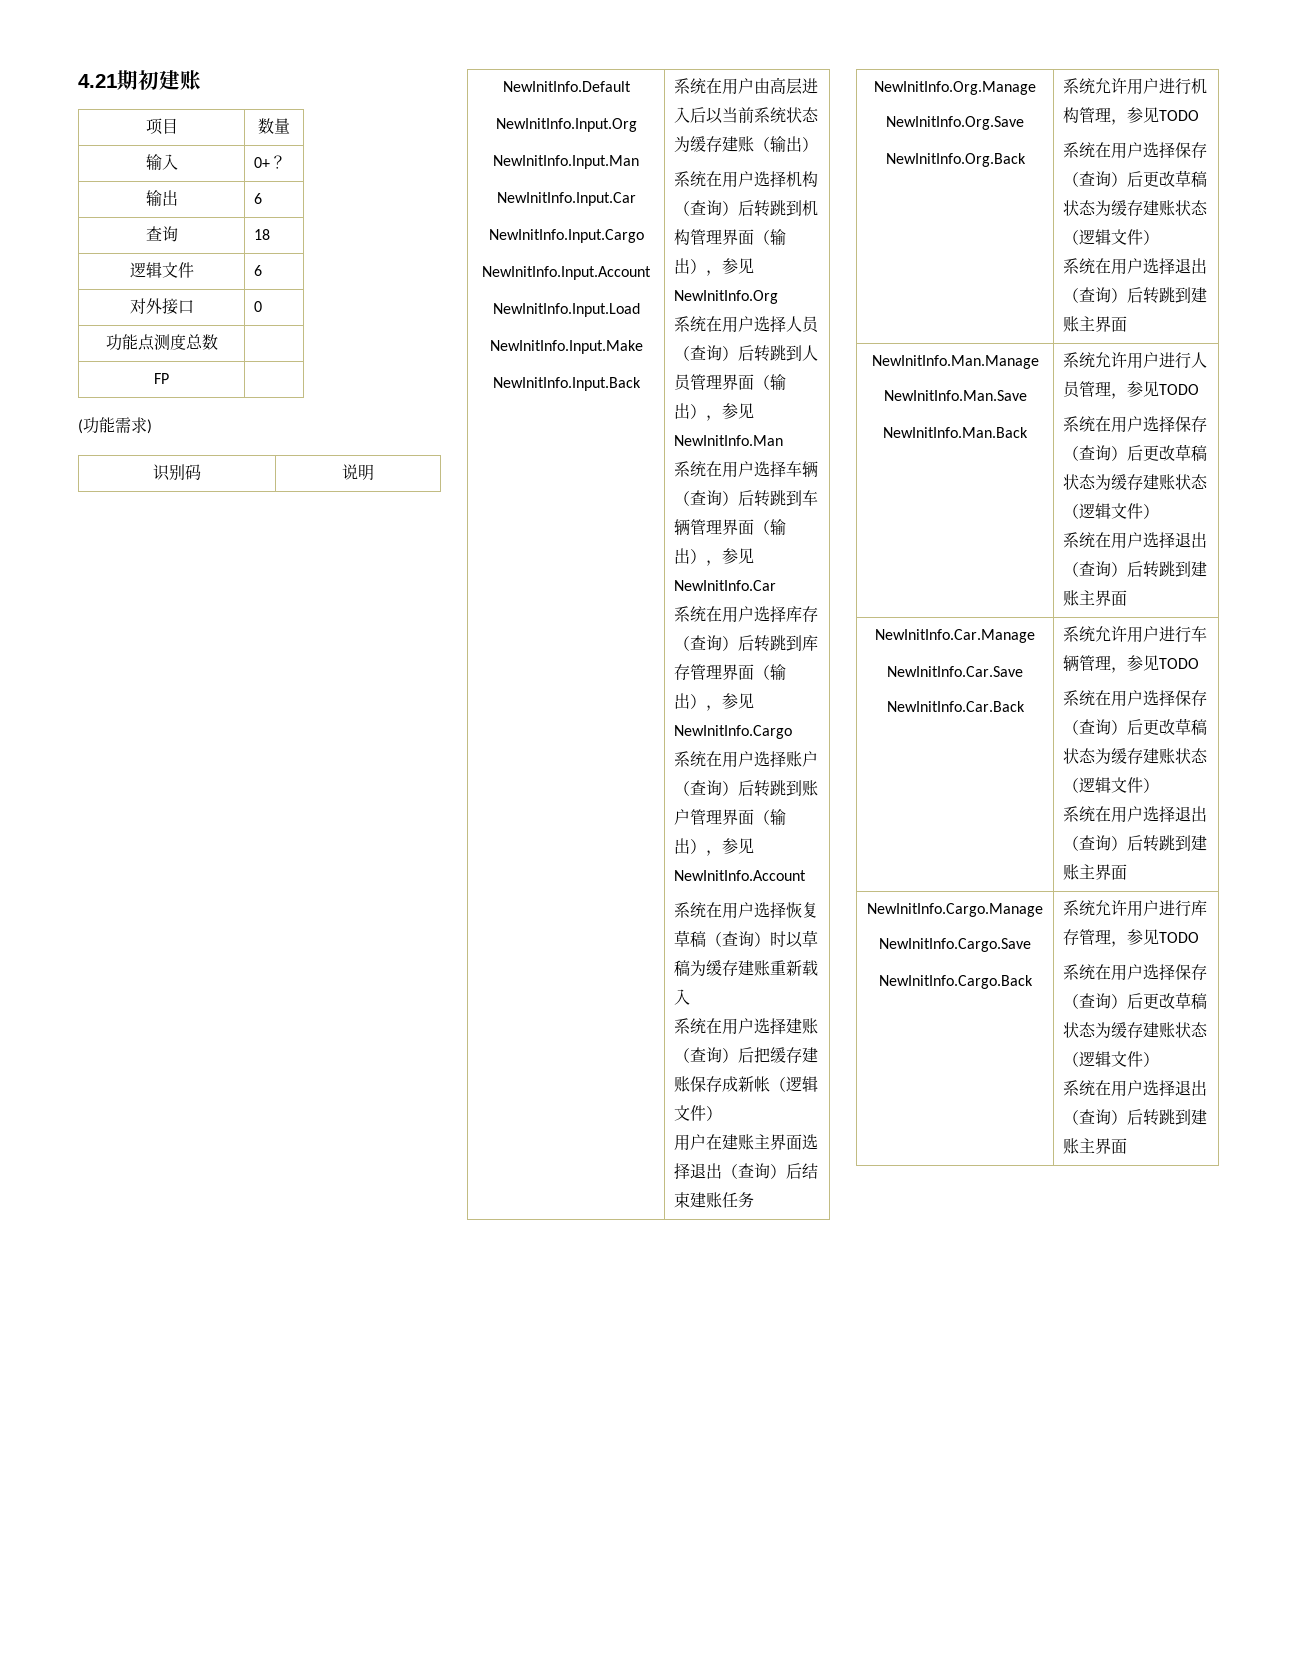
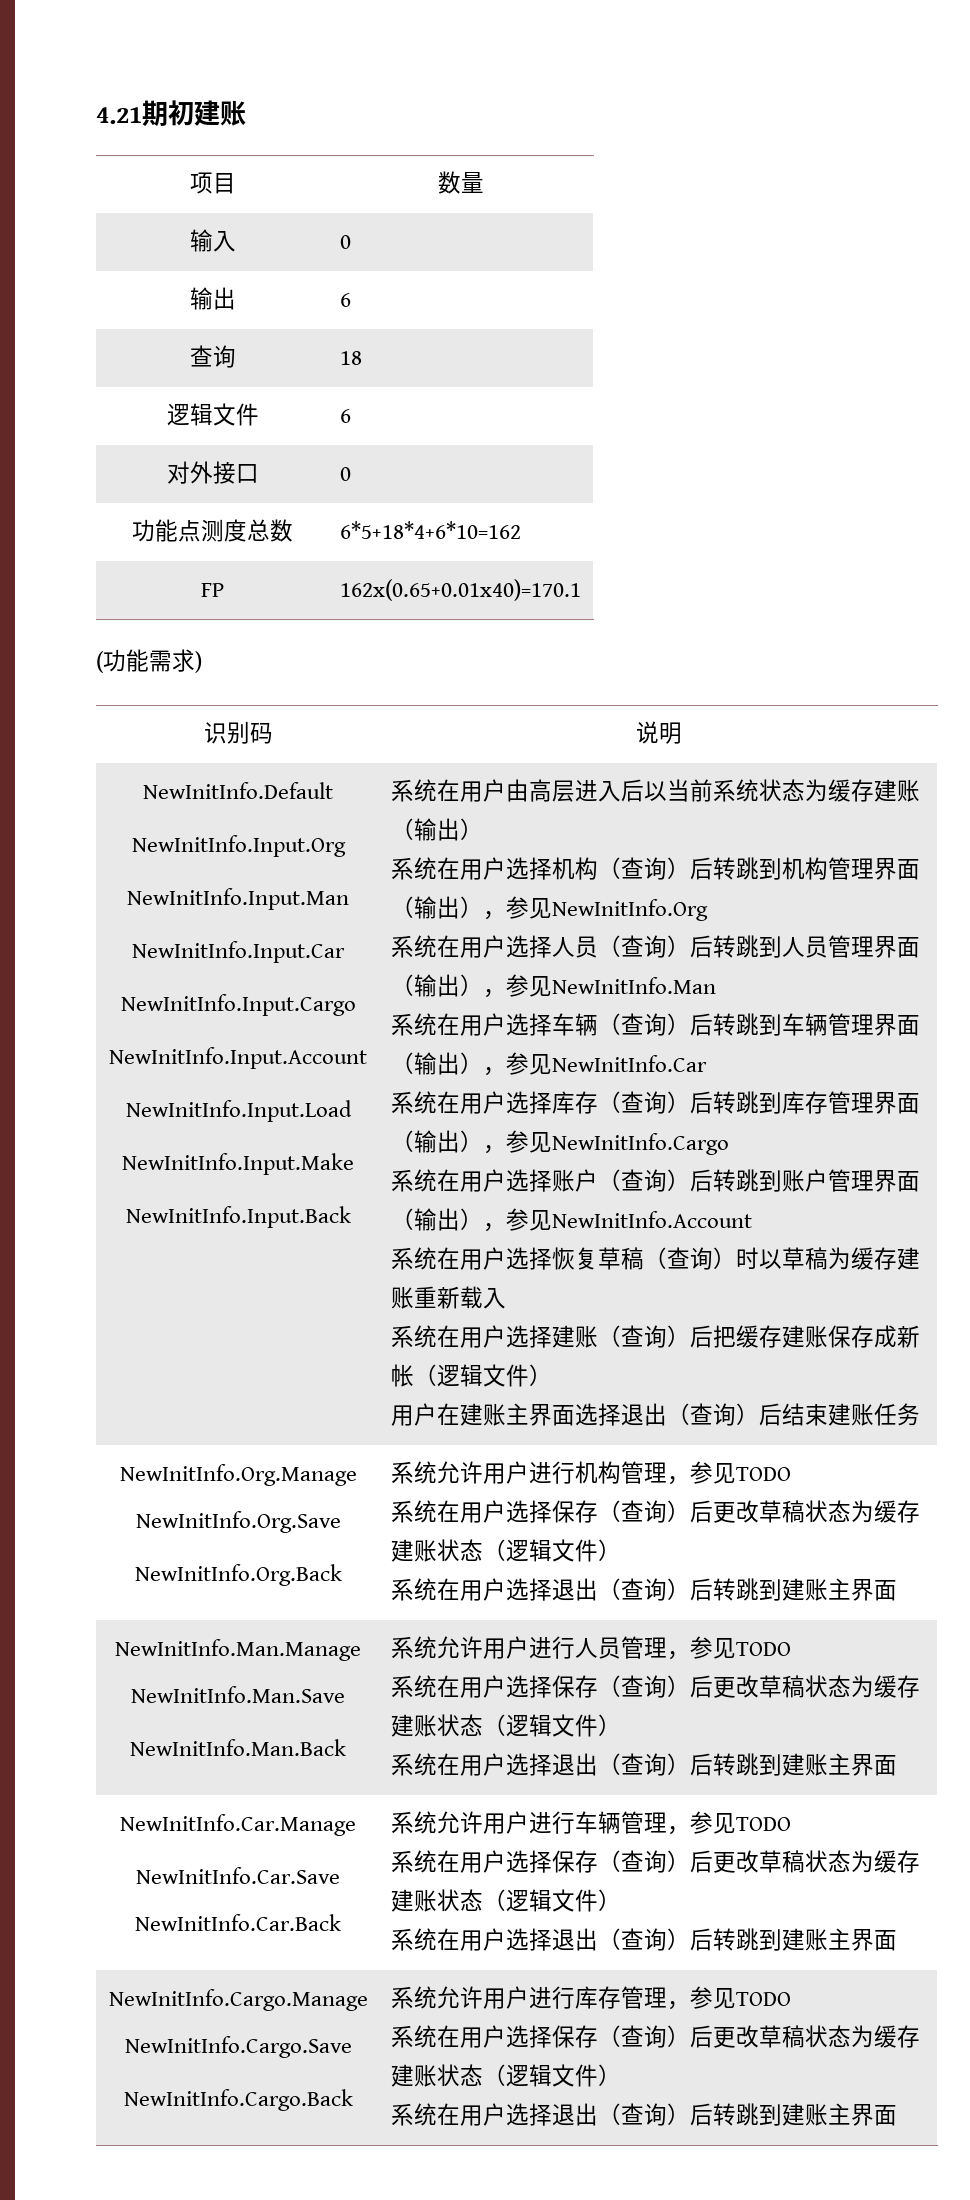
[254,155,287,169] 0+？ -> [339,235,351,249] 0
(218, 342) none -> [339,521,521,539] 6*5+18*4+6*10=162
(169, 378) none -> [339,579,581,601] 162x(0.65+0.01x40)=170.1

